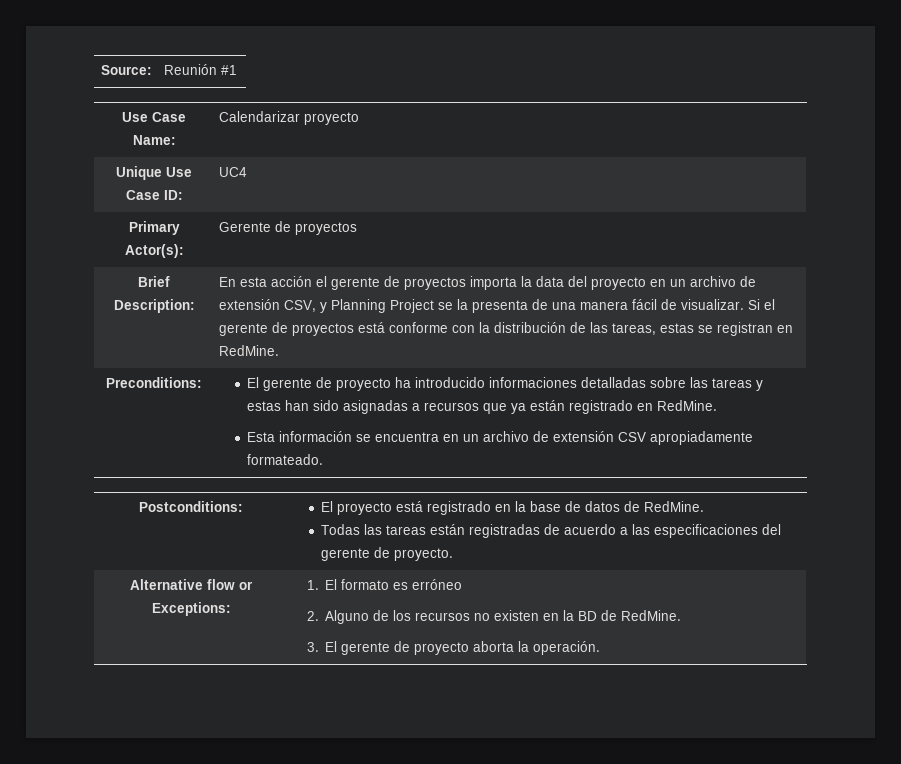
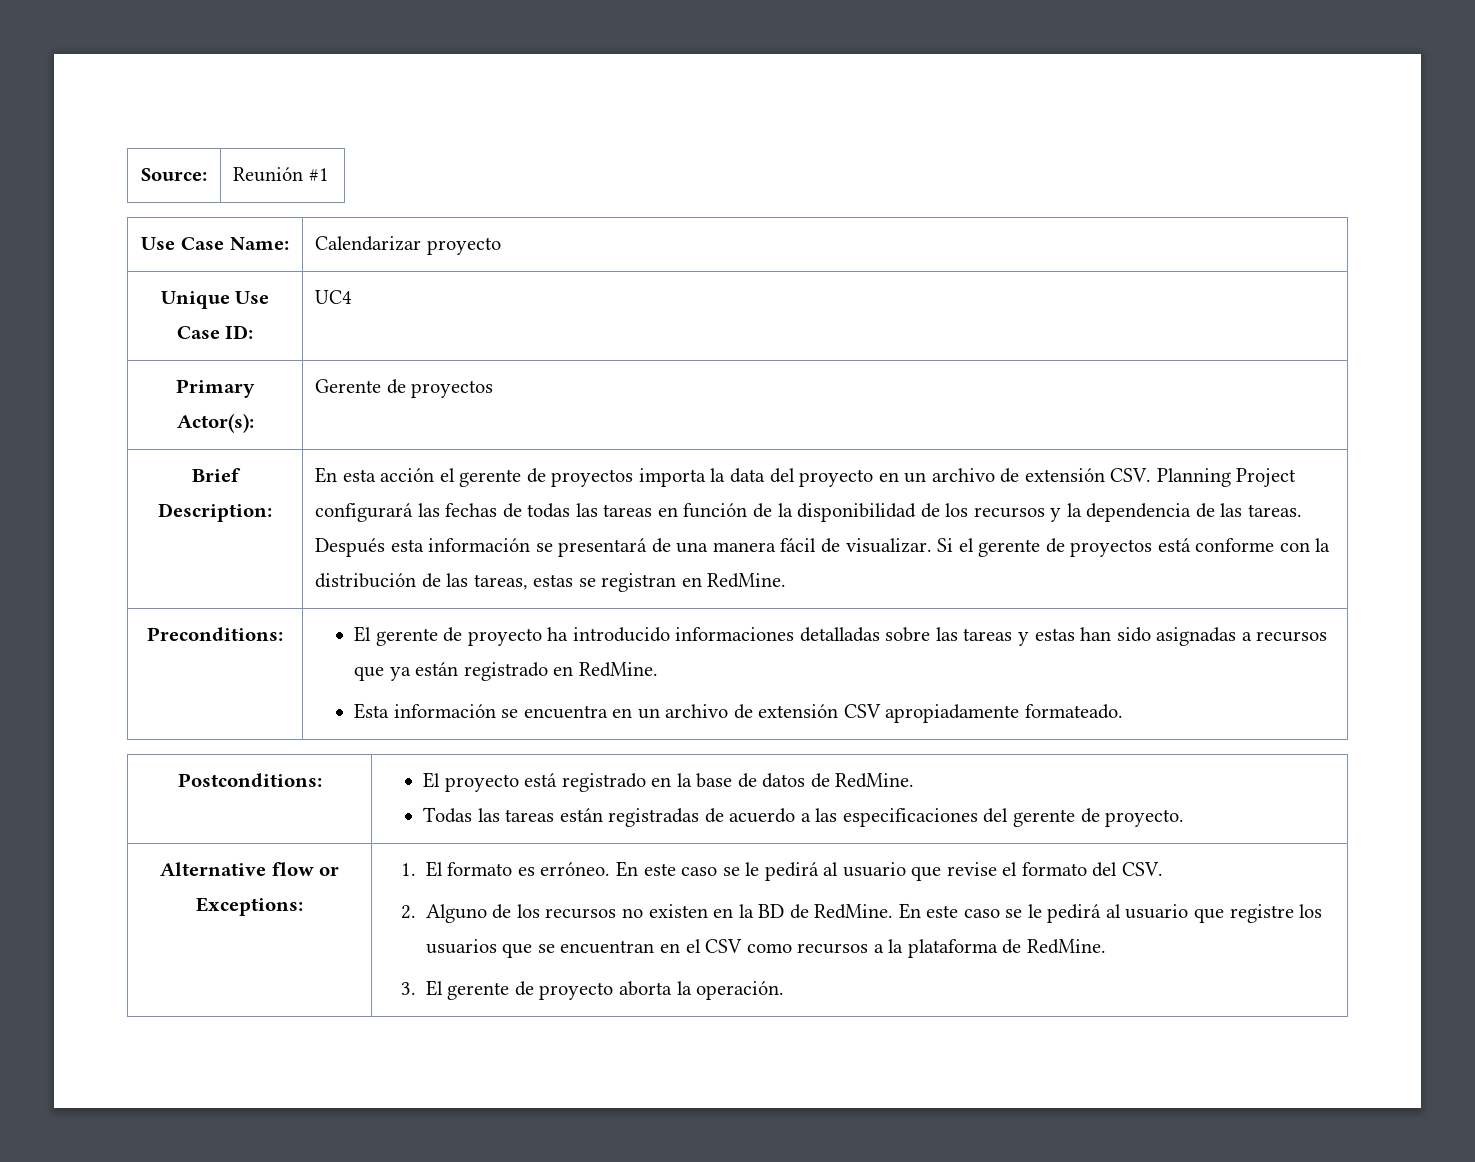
[284,299,529,313] CSV, y Planning Project se la presenta -> [1110,468,1297,487] [315,503,1302,522] [315,538,648,557] CSV. Planning Project configurará las fechas de todas las tareas en función de la disponibilidad de los recursos y la dependencia de las tareas. Después esta información se presentará
[412,579,463,590] erróneo -> [540,861,1163,881] erróneo. En este caso se le pedirá al usuario que revise el formato del CSV.
(682, 615) none -> [898,903,1323,923] [425,939,1106,958] En este caso se le pedirá al usuario que registre los usuarios que se encuentran en el CSV como recursos a la plataforma de RedMine.

